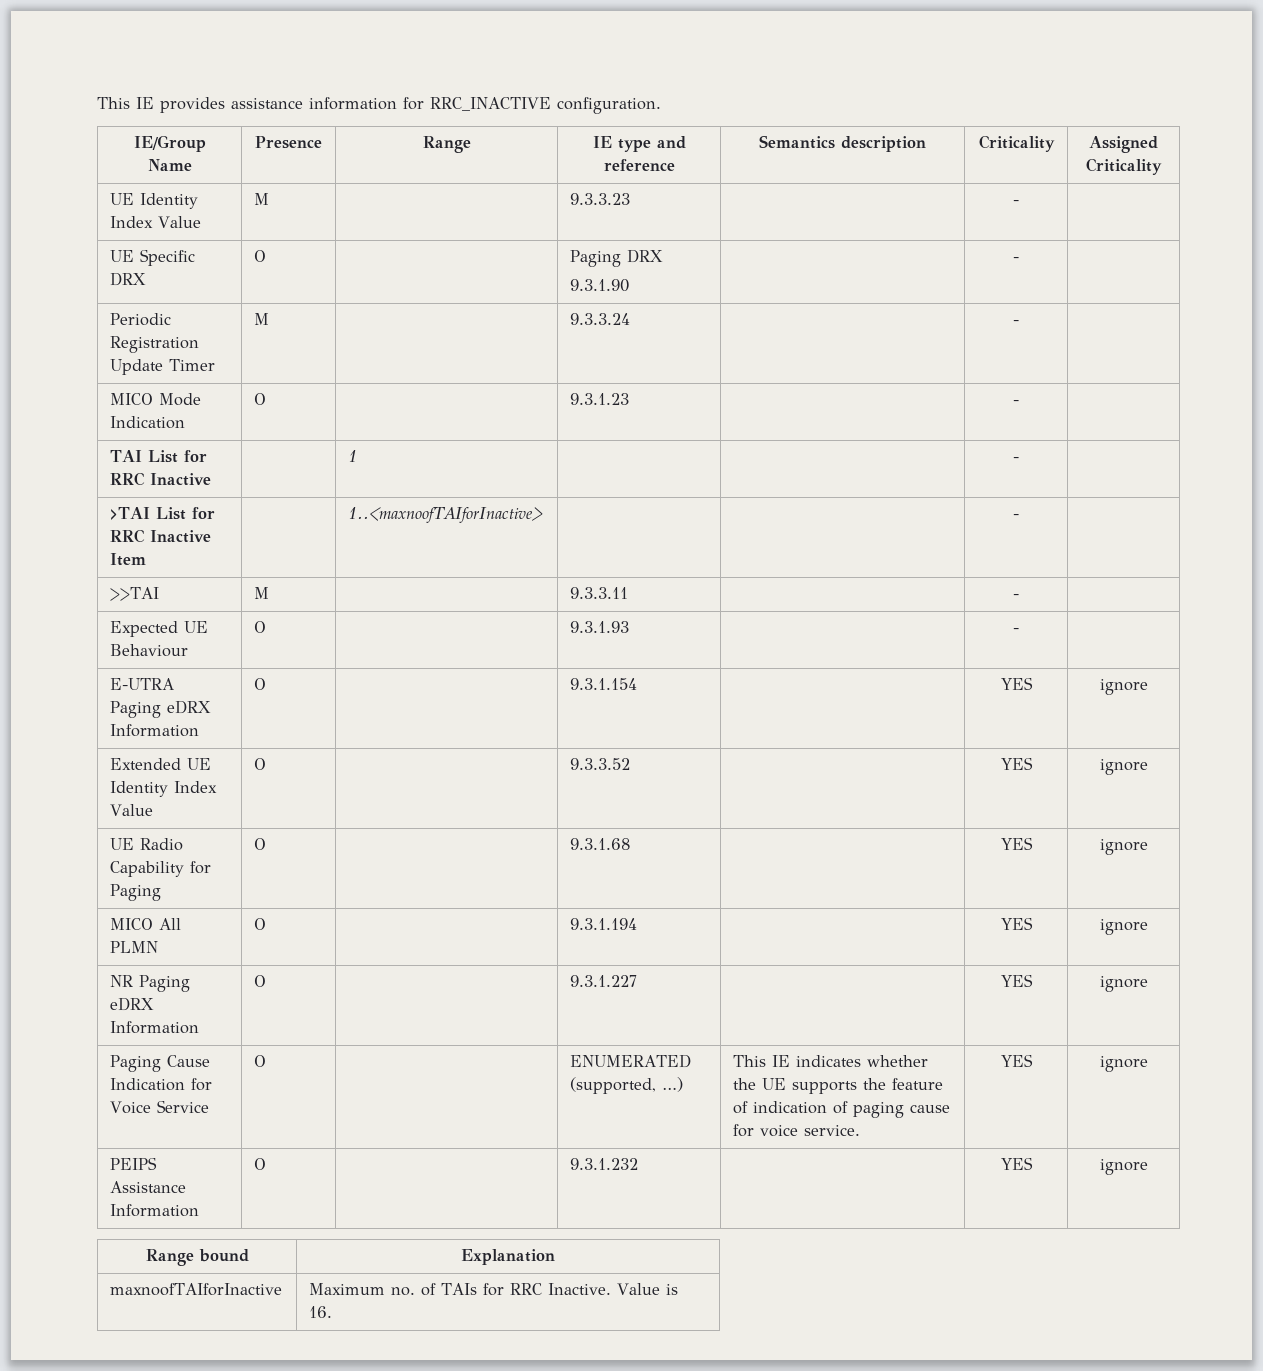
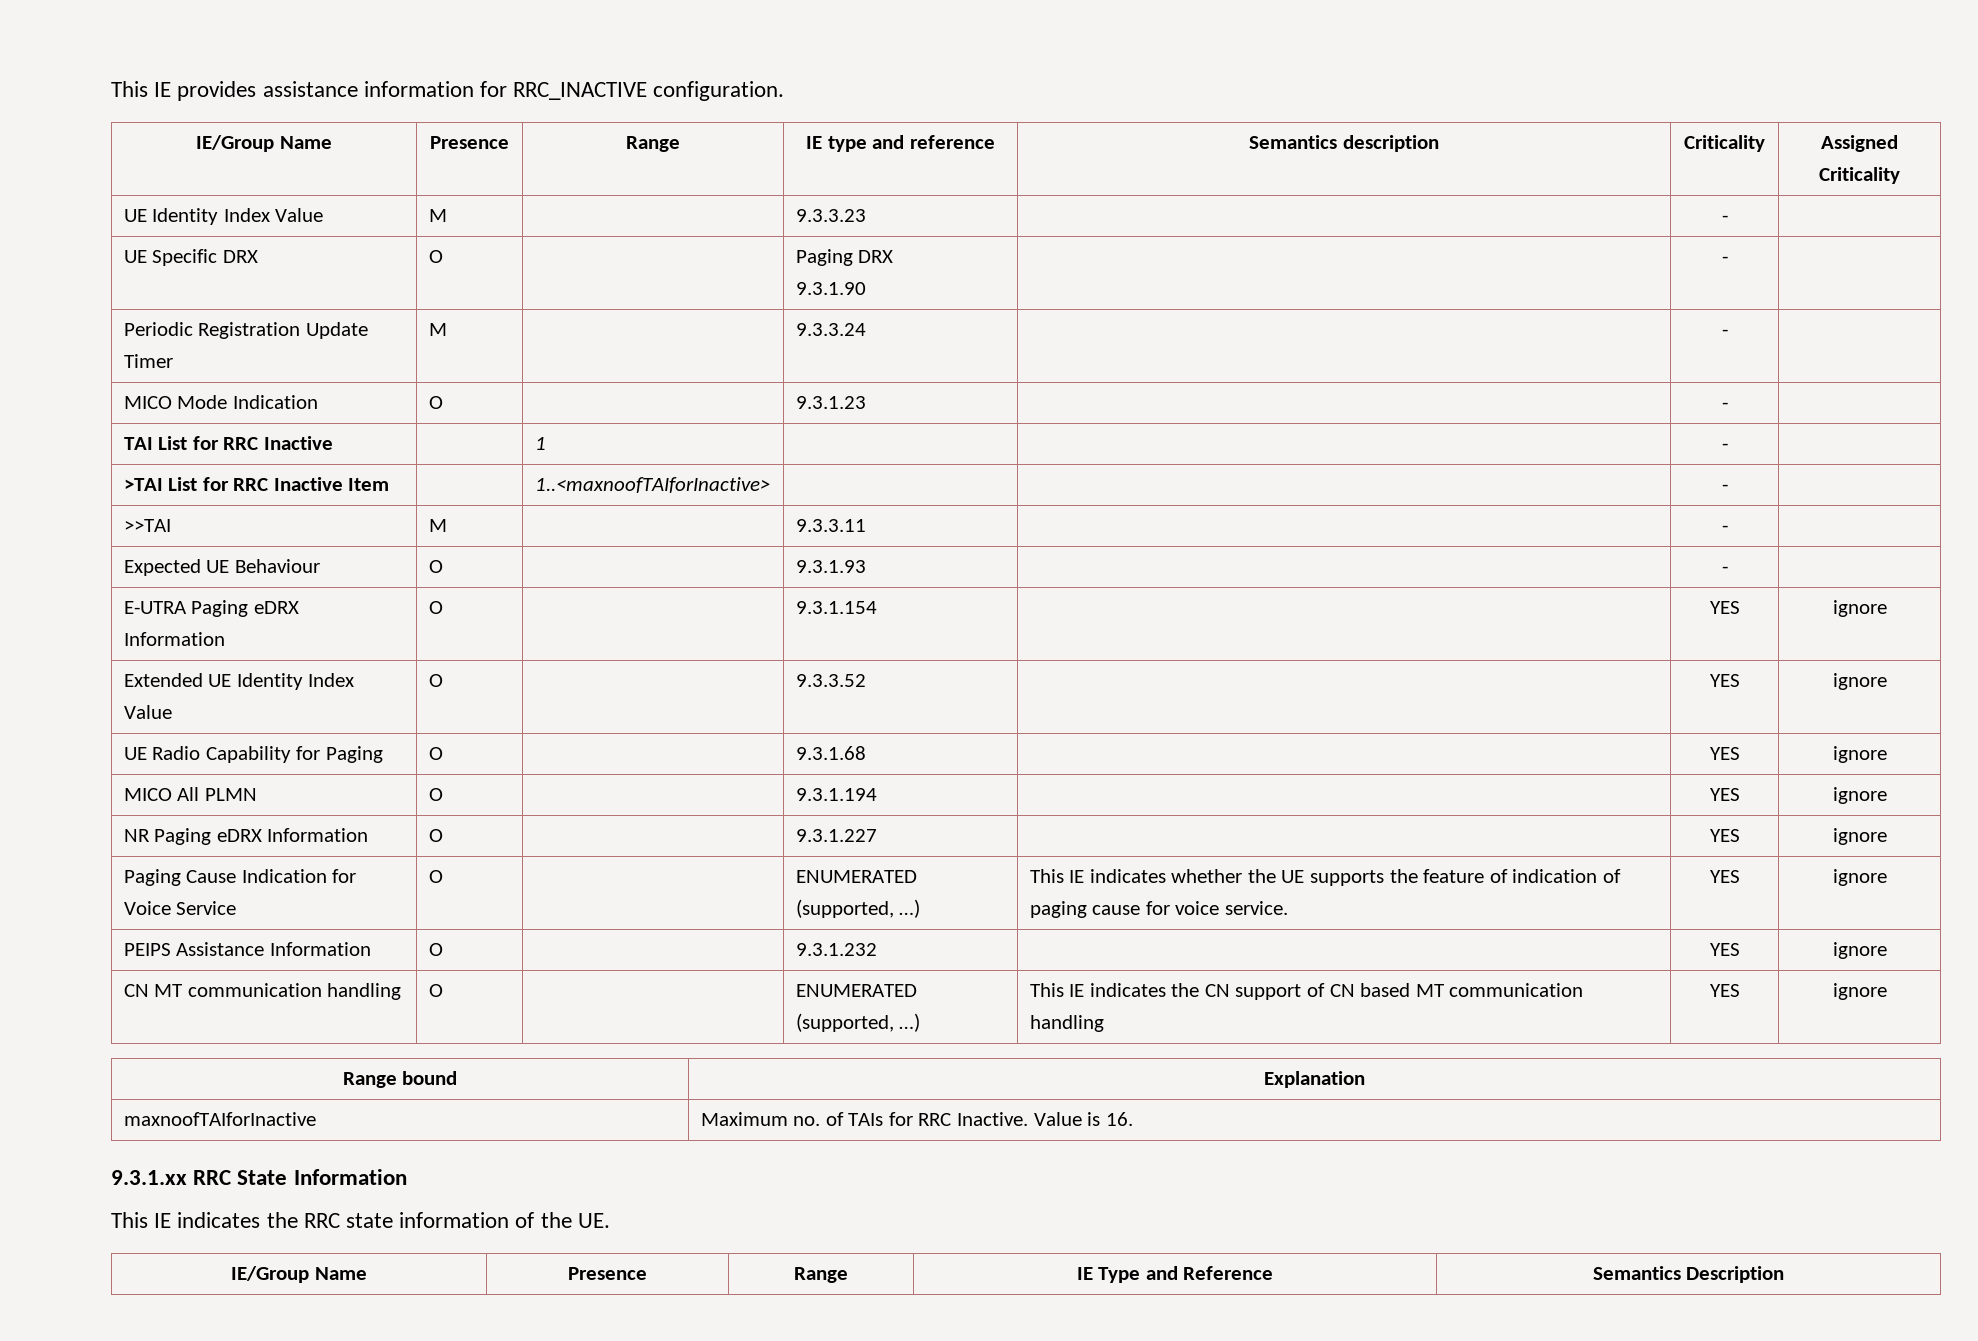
(1148, 1167) none -> [123,983,402,1000] [428,984,443,997] [795,984,917,997] [795,1013,921,1032] [1029,983,1584,1000] [1029,1015,1104,1032] [1709,984,1740,997] [1832,983,1887,1000] // CN MT communication handling | O | | ENUMERATED (supported, …) | This IE indicates the CN support of CN based MT communication handling | YES | ignore
(333, 1312) none -> [111,1169,407,1185] [111,1212,610,1228] [231,1266,367,1283] [568,1267,647,1280] [794,1267,848,1283] [1076,1266,1274,1283] [1592,1266,1785,1283] // 9.3.1.xx RRC State Information // This IE indicates the RRC state information of the UE. // IE/Group Name | Presence | Range | IE Type and Reference | Semantics Description

